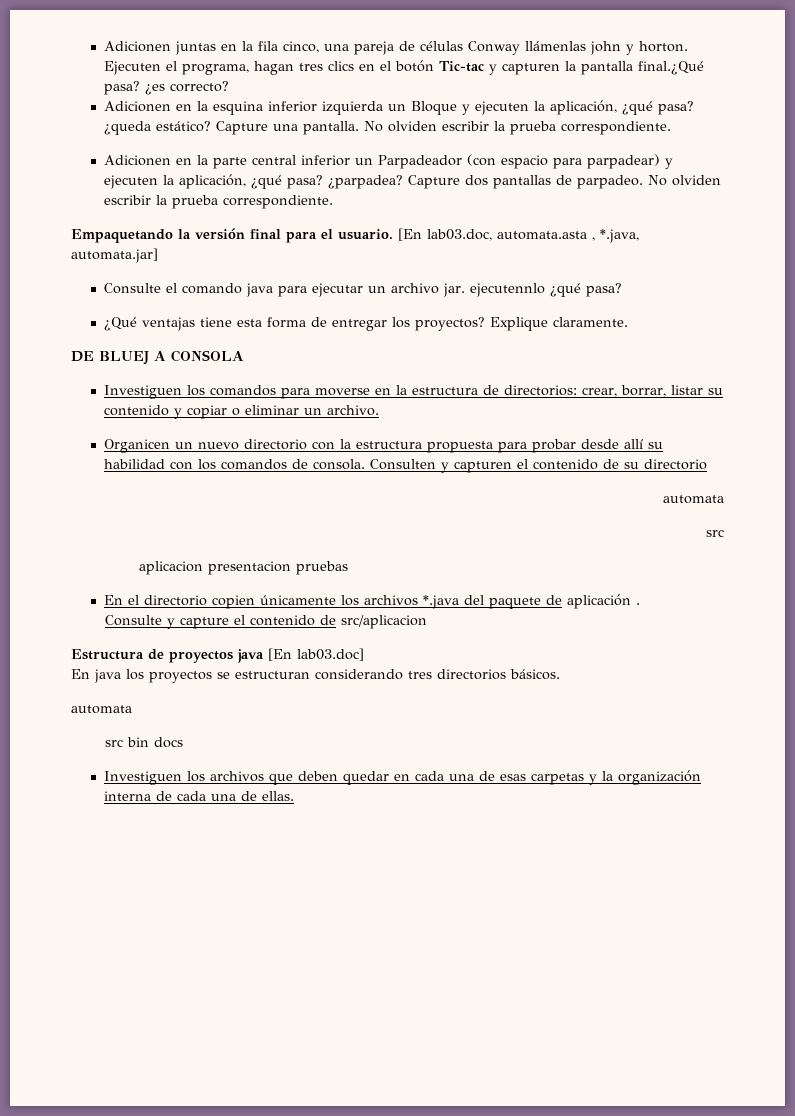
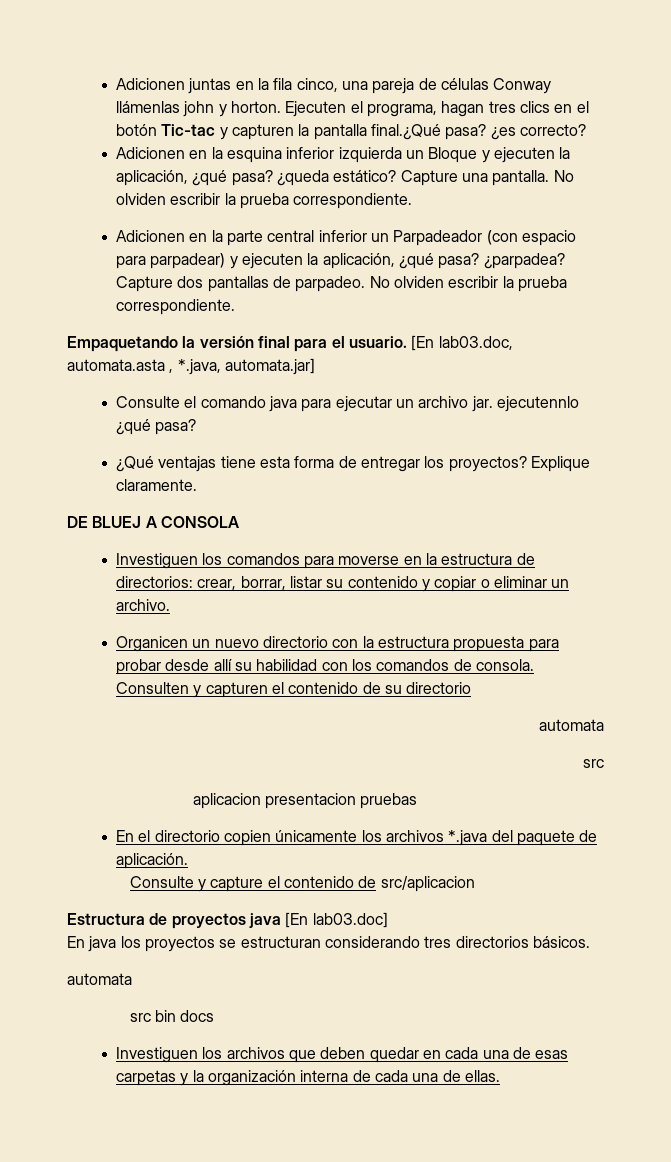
[566,594,640,609] aplicación . -> [115,853,188,869] aplicación.

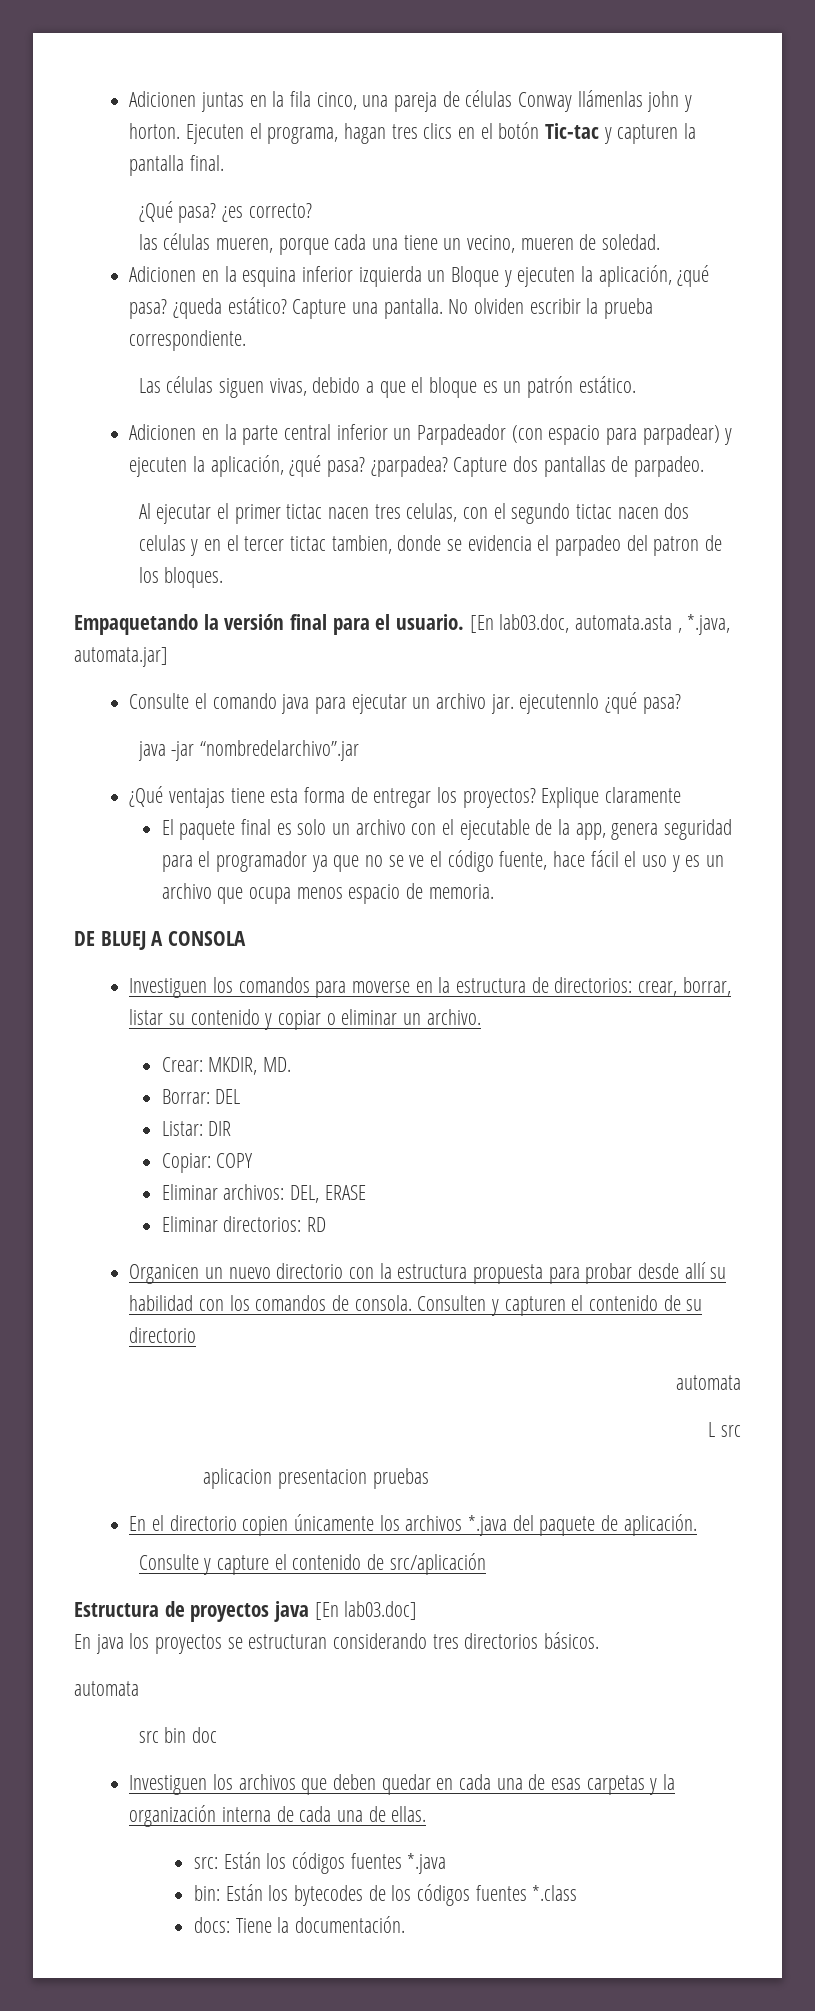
[370,124,441,140] final.¿Qué -> [190,155,225,171] [138,201,173,222] final. // ¿Qué
(586, 130) none -> [138,233,661,255] // las células mueren, porque cada una tiene un vecino, mueren de soledad.
(413, 201) none -> [138,376,636,398] // Las células siguen vivas, debido a que el bloque es un patrón estático.
[369,276,567,292] [115,299,235,315] No olviden escribir la prueba correspondiente. -> [138,503,690,524] [138,535,723,556] [138,567,224,588] // Al ejecutar el primer tictac nacen tres celulas, con el segundo tictac nacen dos celulas y en el tercer tictac tambien, donde se evidencia el parpadeo del patron de los bloques.
(197, 427) none -> [137,740,359,761] // java -jar “nombredelarchivo”.jar
[115,479,197,491] claramente. -> [605,787,682,803] [161,819,733,840] [161,850,725,872] [161,883,494,904] claramente // El paquete final es solo un archivo con el ejecutable de la app, genera seguridad para el programador ya que no se ve el código fuente, hace fácil el uso y es un archivo que ocupa menos espacio de memoria.
(170, 605) none -> [161,1057,292,1075] [161,1089,241,1104] [161,1121,232,1136] [161,1153,254,1173] [161,1184,366,1203] [161,1216,327,1232] // Crear: MKDIR, MD. // Borrar: DEL // Listar: DIR // Copiar: COPY // Eliminar archivos: DEL, ERASE // Eliminar directorios: RD
(604, 725) none -> [708,1422,716,1437] L
[380,876,475,892] src/aplicacion -> [389,1553,486,1575] src/aplicación
[180,1010,215,1022] docs -> [191,1727,217,1743] doc
(500, 1076) none -> [194,1852,447,1874] [194,1884,578,1906] [194,1916,406,1933] // src: Están los códigos fuentes *.java // bin: Están los bytecodes de los códigos fuentes *.class // docs: Tiene la documentación.

